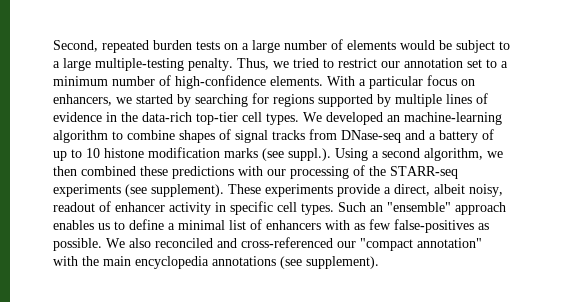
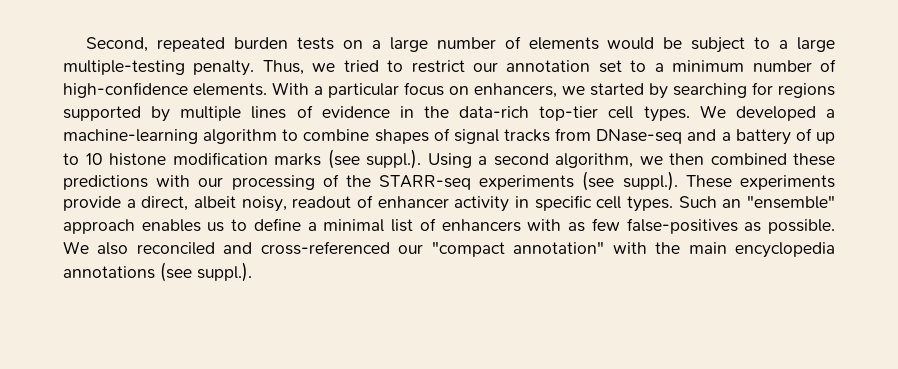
[387,115,400,122] an -> [826,109,835,118] a
[151,184,224,197] supplement). -> [622,171,678,191] suppl.).
[306,256,379,269] supplement). -> [197,262,252,282] suppl.).

